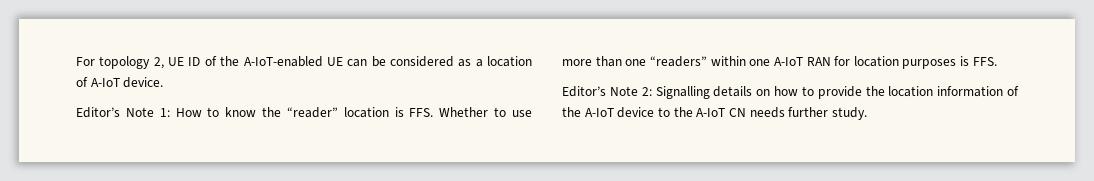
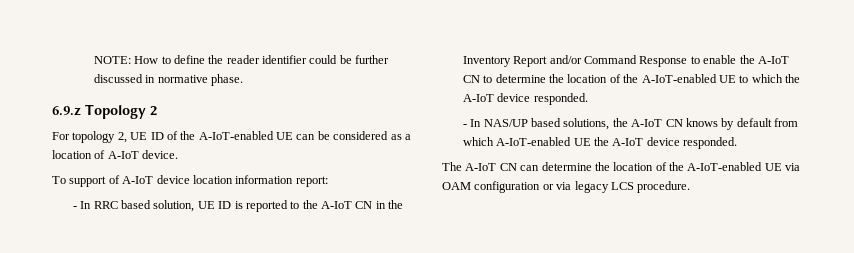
(76, 61) none -> [93,55,390,64] [93,74,243,86] [52,104,157,119] NOTE: How to define the reader identifier could be further discussed in normative phase. // 6.9.z Topology 2 //
[76,107,533,118] [562,56,997,69] [562,86,1019,99] [562,107,867,120] Editor’s Note 1: How to know the “reader” location is FFS. Whether to use more than one “readers” within one A-IoT RAN for location purposes is FFS. // Editor’s Note 2: Signalling details on how to provide the location information of the A-IoT device to the A-IoT CN needs further study. -> [52,175,328,187] [72,200,404,212] [462,55,789,67] [462,74,801,83] [462,93,588,105] [462,118,799,130] [462,137,738,149] [442,162,801,171] [442,181,691,193] To support of A-IoT device location information report: // - In RRC based solution, UE ID is reported to the A-IoT CN in the Inventory Report and/or Command Response to enable the A-IoT CN to determine the location of the A-IoT-enabled UE to which the A-IoT device responded. // - In NAS/UP based solutions, the A-IoT CN knows by default from which A-IoT-enabled UE the A-IoT device responded. // The A-IoT CN can determine the location of the A-IoT-enabled UE via OAM configuration or via legacy LCS procedure.

